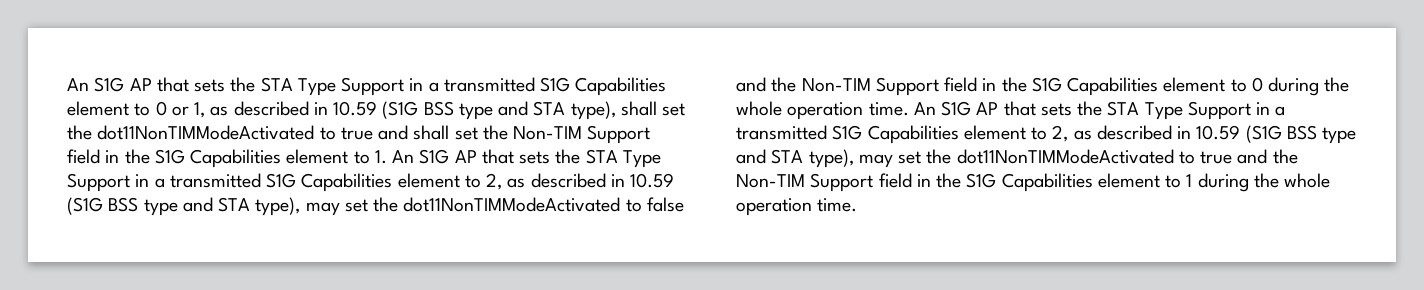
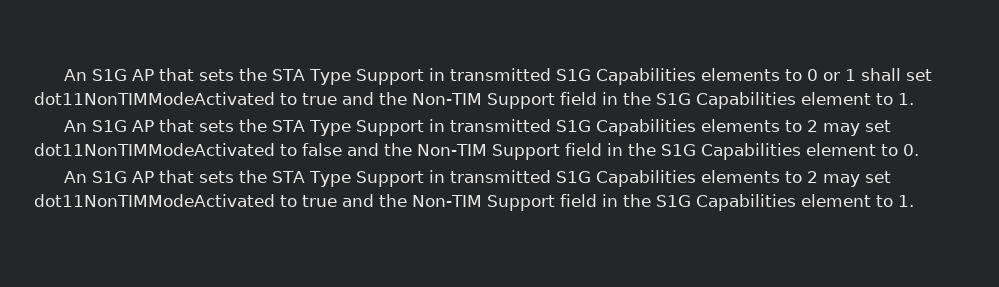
[428,77,667,96] [67,101,129,116] a transmitted S1G Capabilities element -> [449,68,780,85] transmitted S1G Capabilities elements
[194,101,686,120] [67,125,478,140] 1, as described in 10.59 (S1G BSS type and STA type), shall set the dot11NonTIMModeActivated to true and shall set -> [844,68,932,81] [34,92,374,105] 1 shall set dot11NonTIMModeActivated to true and
(387, 157) none -> (914, 99) //
[154,173,675,192] [67,197,399,216] a transmitted S1G Capabilities element to 2, as described in 10.59 (S1G BSS type and STA type), may set the -> [449,119,891,136] transmitted S1G Capabilities elements to 2 may set
[1251,77,1350,96] [736,101,909,120] 0 during the whole operation time. -> [902,144,919,156] 0. //
[1275,106,1286,116] [736,125,1357,144] [736,149,952,168] a transmitted S1G Capabilities element to 2, as described in 10.59 (S1G BSS type and STA type), may set the -> [449,170,891,187] transmitted S1G Capabilities elements to 2 may set
[1186,173,1331,192] [736,198,858,216] 1 during the whole operation time. -> [897,195,914,207] 1.

